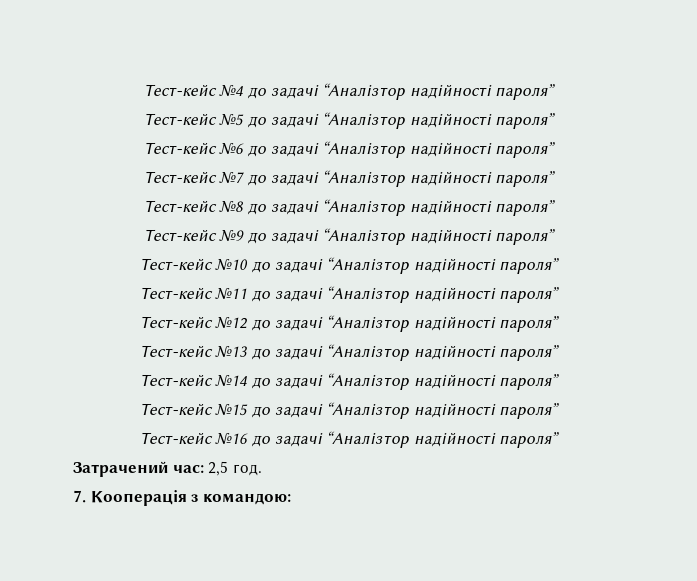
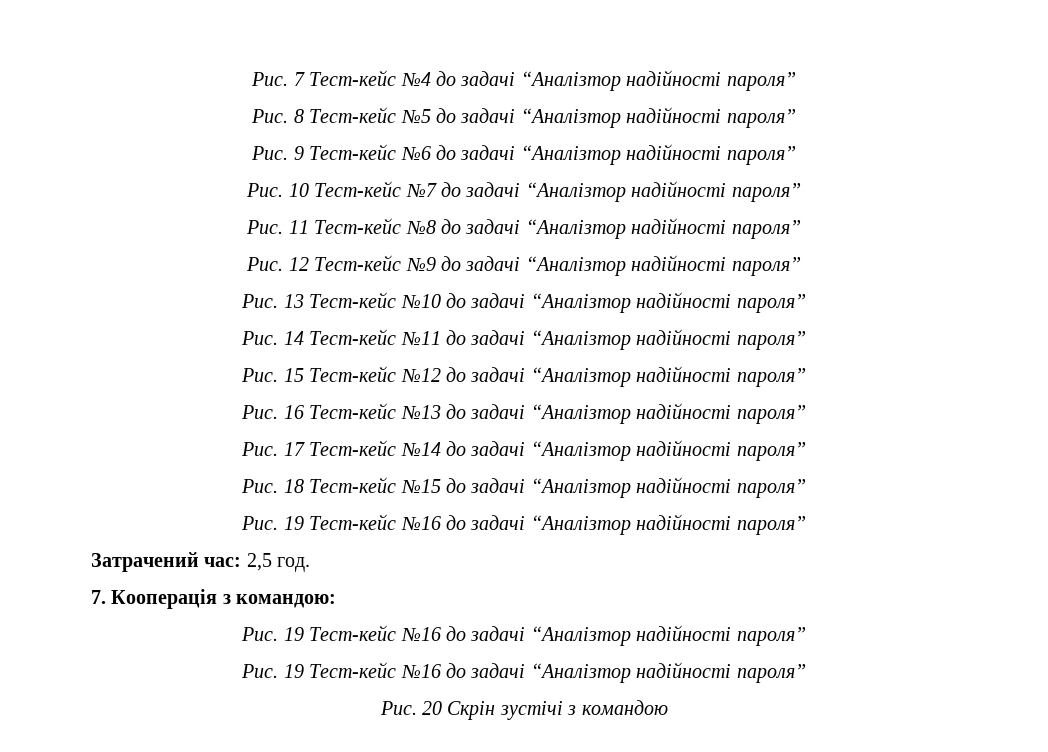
(143, 90) none -> [251,72,305,86] Рис. 7
(556, 92) none -> [251,109,304,123] Рис. 8
(556, 121) none -> [251,146,304,160] Рис. 9
(556, 150) none -> [246,183,309,197] Рис. 10
(556, 179) none -> [246,220,309,234] Рис. 11
(556, 208) none -> [246,257,309,271] Рис. 12
(556, 237) none -> [241,294,304,308] Рис. 13
(560, 266) none -> [241,331,304,345] Рис. 14
(560, 295) none -> [241,368,304,382] Рис. 15
(560, 324) none -> [241,405,304,419] Рис. 16
(560, 353) none -> [241,442,305,456] Рис. 17
(560, 382) none -> [241,479,304,493] Рис. 18
(560, 411) none -> [241,516,304,530] Рис. 19
(291, 499) none -> [241,625,806,646] [241,662,806,683] [379,700,668,720] // Рис. 19 Тест-кейс №16 до задачі “Аналізтор надійності пароля” // Рис. 19 Тест-кейс №16 до задачі “Аналізтор надійності пароля” // Рис. 20 Скрін зустічі з командою

